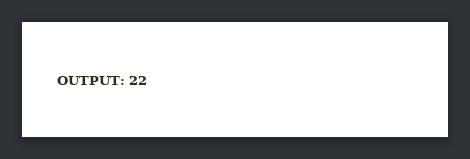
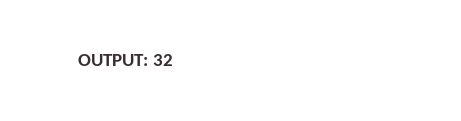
[129,76,147,85] 22 -> [152,54,173,66] 32

